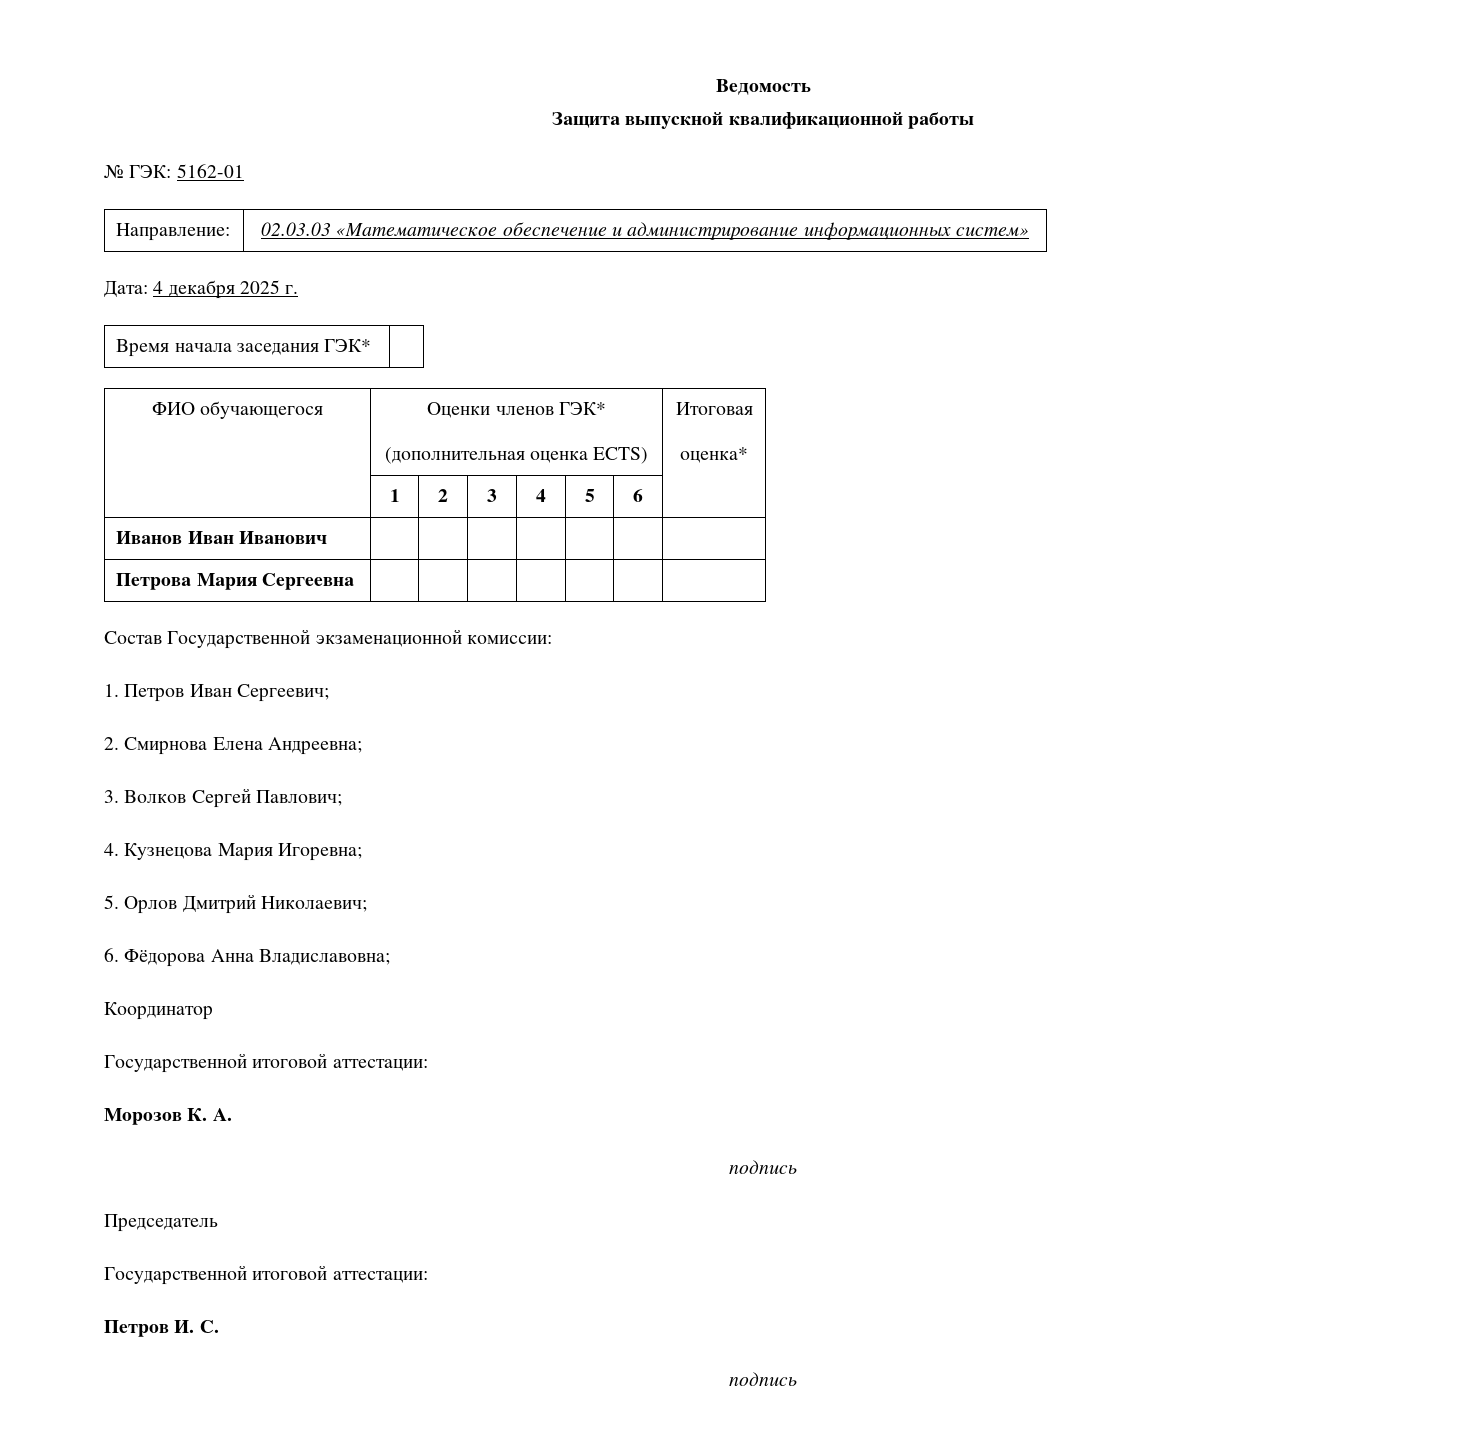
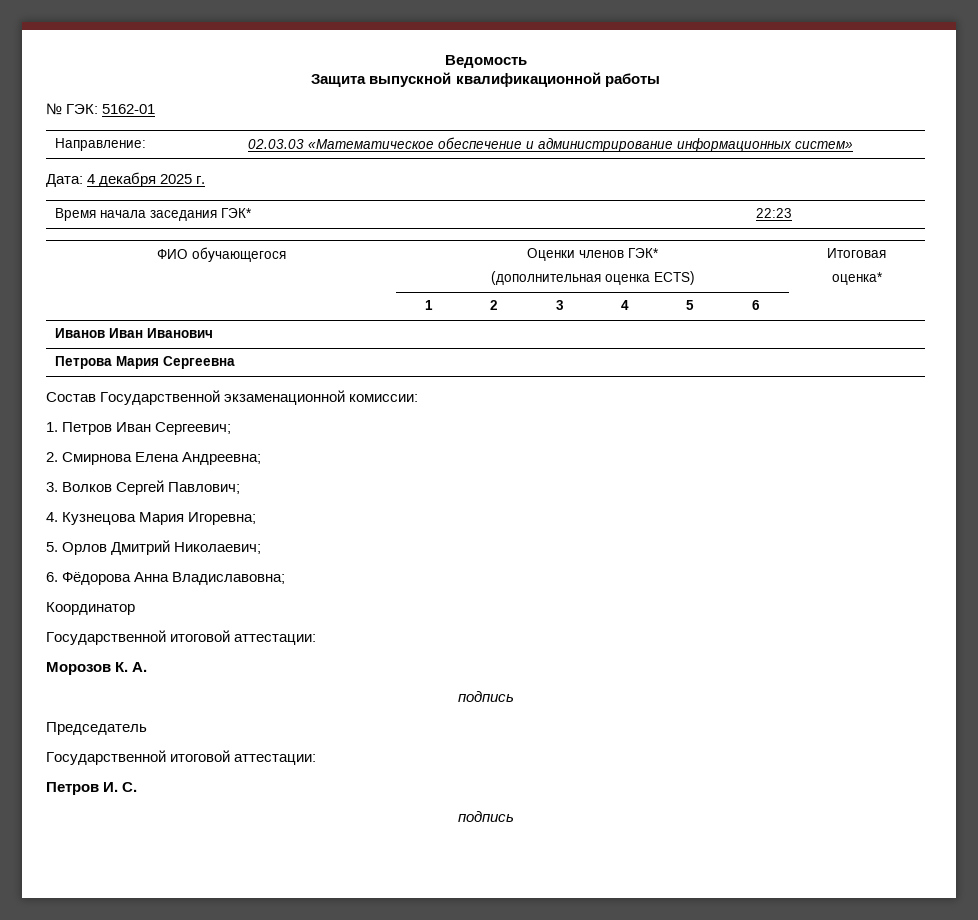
(372, 345) none -> [755,208,792,218] 22:23

